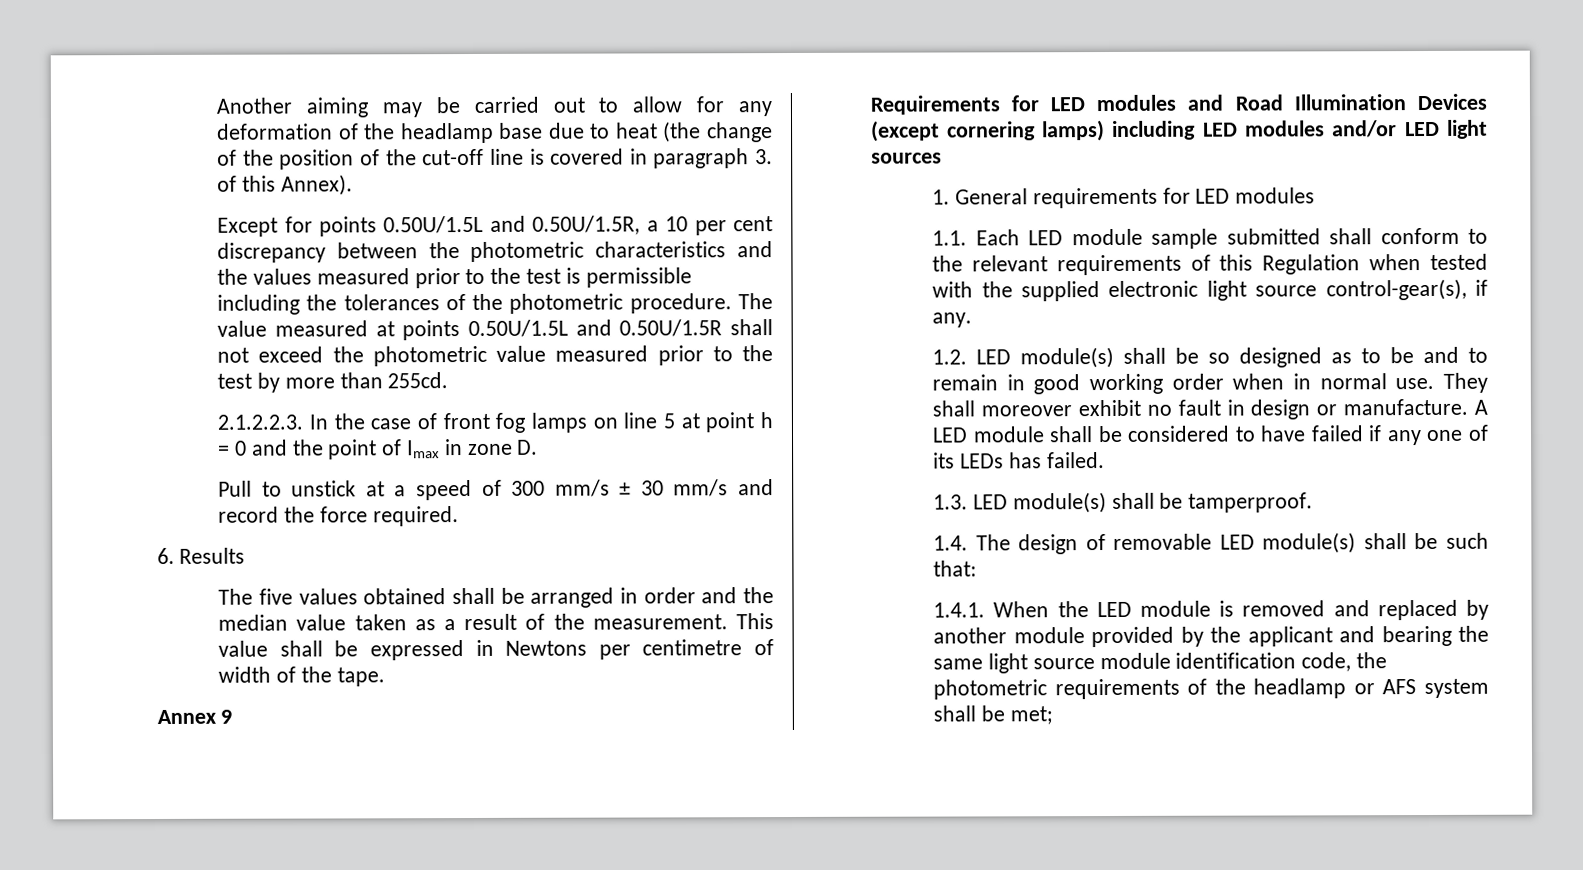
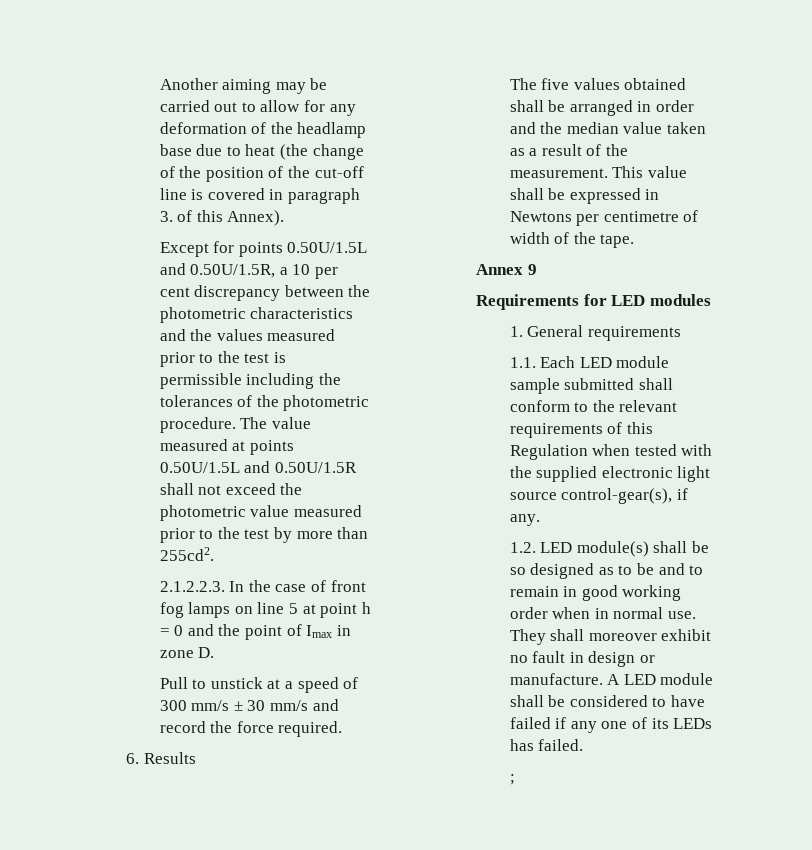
[387,372,449,389] 255cd. -> [159,547,214,561] 255cd2.
[1187,93,1487,111] [870,119,1488,142] [870,152,942,164] and Road Illumination Devices (except cornering lamps) including LED modules and/or LED light sources -> (711, 300) none
[1162,187,1316,204] for LED modules -> (681, 333) none
[933,492,1314,514] [933,532,1489,555] [933,560,978,577] [933,599,1489,621] [933,625,1489,648] [933,652,1387,674] [933,678,1490,700] [933,705,1053,725] 1.3. LED module(s) shall be tamperproof. // 1.4. The design of removable LED module(s) shall be such that: // 1.4.1. When the LED module is removed and replaced by another module provided by the applicant and bearing the same light source module identification code, the photometric requirements of the headlamp or AFS system shall be met; -> [509,774,515,785] ;

